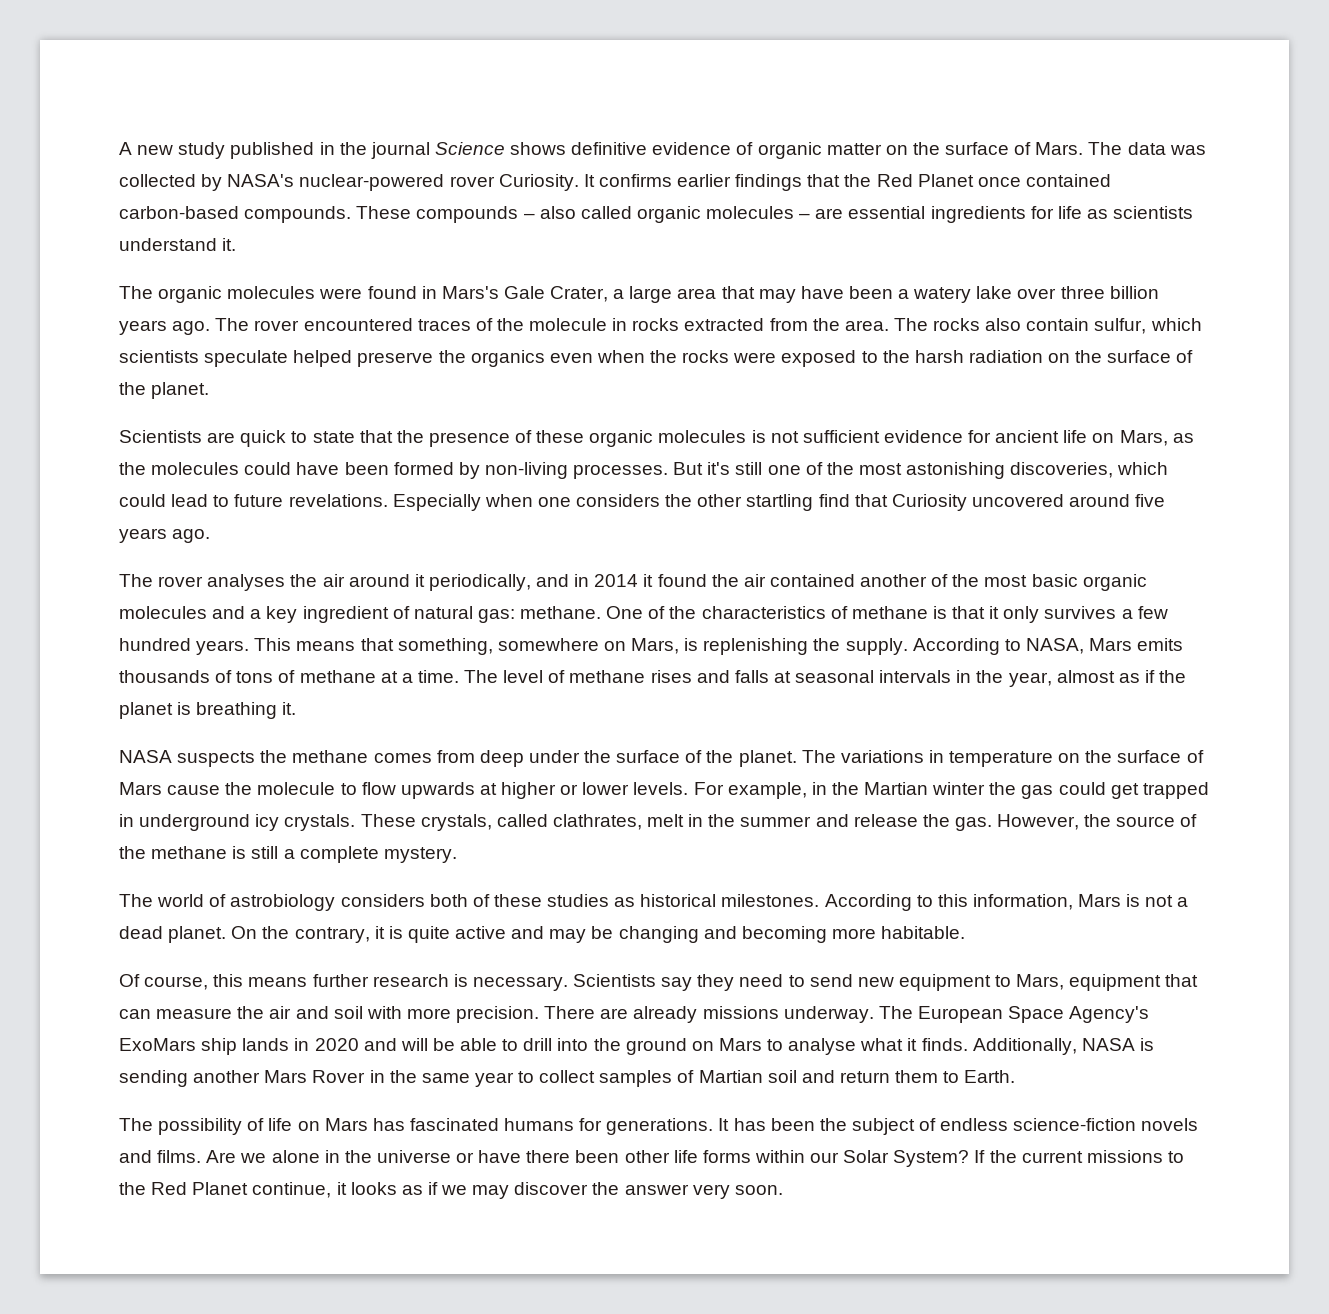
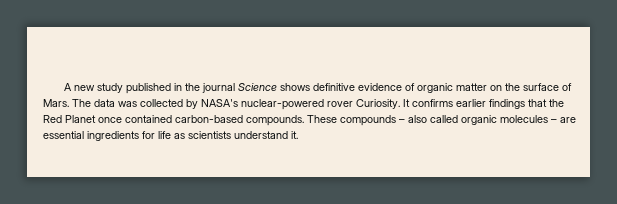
[119,286,1159,303] [119,318,1202,335] [119,350,1194,367] [119,382,210,399] [119,430,1194,447] [119,462,1169,479] [119,494,1166,511] [119,528,211,543] [119,574,1147,591] [119,606,1168,623] [119,638,1184,655] [119,670,1187,687] [119,702,297,719] [119,750,1204,767] [119,782,1209,799] [119,814,1198,831] [119,846,457,863] [119,894,1189,911] [119,926,966,943] [119,974,1199,991] [119,1006,1150,1023] [119,1038,1154,1055] [119,1070,1016,1087] [119,1118,1199,1135] [119,1150,1184,1167] [119,1182,783,1199] // The organic molecules were found in Mars's Gale Crater, a large area that may have been a watery lake over three billion years ago. The rover encountered traces of the molecule in rocks extracted from the area. The rocks also contain sulfur, which scientists speculate helped preserve the organics even when the rocks were exposed to the harsh radiation on the surface of the planet. // Scientists are quick to state that the presence of these organic molecules is not sufficient evidence for ancient life on Mars, as the molecules could have been formed by non-living processes. But it's still one of the most astonishing discoveries, which could lead to future revelations. Especially when one considers the other startling find that Curiosity uncovered around five years ago. // The rover analyses the air around it periodically, and in 2014 it found the air contained another of the most basic organic molecules and a key ingredient of natural gas: methane. One of the characteristics of methane is that it only survives a few hundred years. This means that something, somewhere on Mars, is replenishing the supply. According to NASA, Mars emits thousands of tons of methane at a time. The level of methane rises and falls at seasonal intervals in the year, almost as if the planet is breathing it. // NASA suspects the methane comes from deep under the surface of the planet. The variations in temperature on the surface of Mars cause the molecule to flow upwards at higher or lower levels. For example, in the Martian winter the gas could get trapped in underground icy crystals. These crystals, called clathrates, melt in the summer and release the gas. However, the source of the methane is still a complete mystery. // The world of astrobiology considers both of these studies as historical milestones. According to this information, Mars is not a dead planet. On the contrary, it is quite active and may be changing and becoming more habitable. // Of course, this means further research is necessary. Scientists say they need to send new equipment to Mars, equipment that can measure the air and soil with more precision. There are already missions underway. The European Space Agency's ExoMars ship lands in 2020 and will be able to drill into the ground on Mars to analyse what it finds. Additionally, NASA is sending another Mars Rover in the same year to collect samples of Martian soil and return them to Earth. // The possibility of life on Mars has fascinated humans for generations. It has been the subject of endless science-fiction novels and films. Are we alone in the universe or have there been other life forms within our Solar System? If the current missions to the Red Planet continue, it looks as if we may discover the answer very soon. -> (298, 135) none

